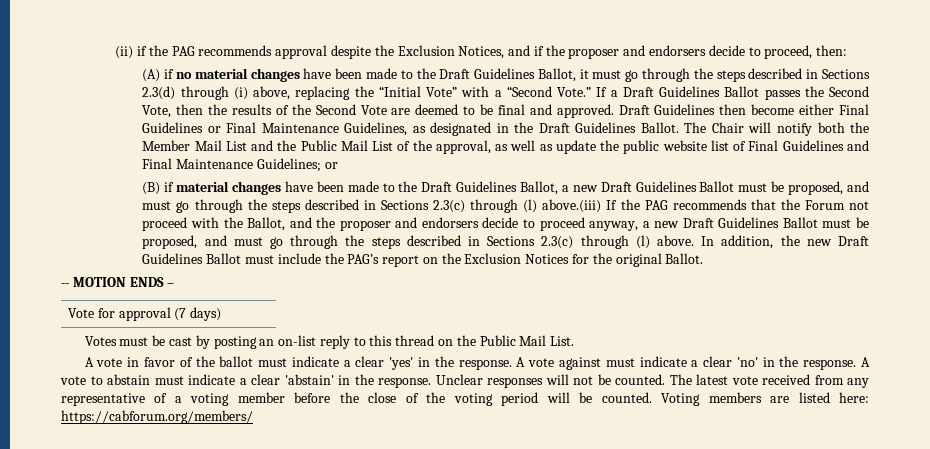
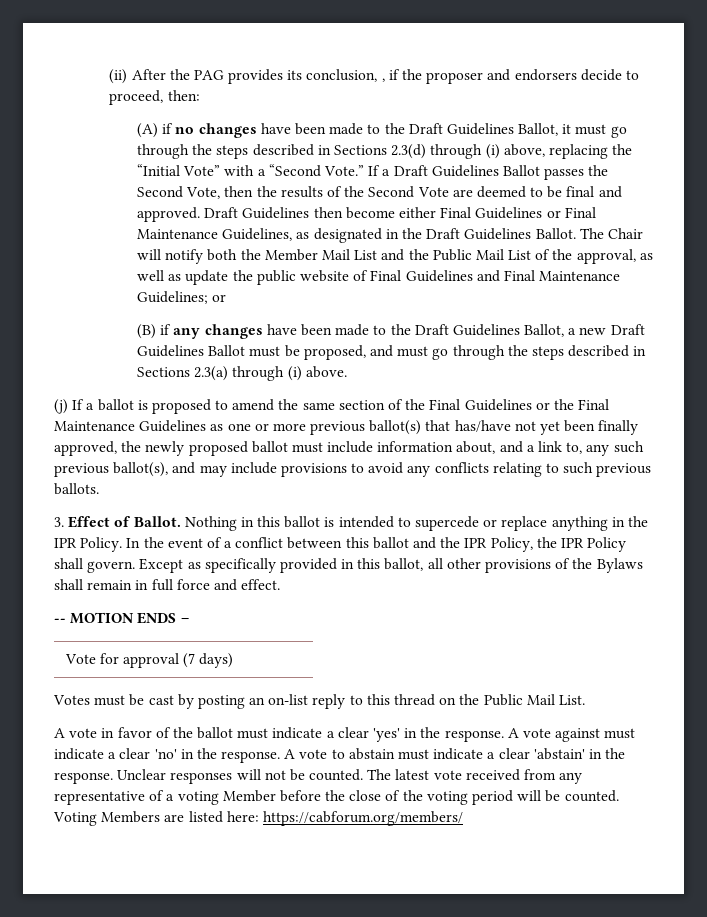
[137,45,531,59] if the PAG recommends approval despite the Exclusion Notices, and -> [131,69,385,84] After the PAG provides its conclusion, ,
[194,68,248,79] material -> (195, 130) none
[710,140,729,151] list -> (349, 276) none
[176,181,230,192] material -> [173,328,201,339] any
[433,199,869,213] [142,217,870,231] [142,235,869,249] [142,253,704,267] 2.3(c) through (l) above.(iii) If the PAG recommends that the Forum not proceed with the Ballot, and the proposer and endorsers decide to proceed anyway, a new Draft Guidelines Ballot must be proposed, and must go through the steps described in Sections 2.3(c) through (l) above. In addition, the new Draft Guidelines Ballot must include the PAG’s report on the Exclusion Notices for the original Ballot. -> [194,366,347,381] [54,399,610,414] [54,420,639,435] [54,441,644,456] [54,462,652,477] [54,483,99,495] [54,516,648,531] [54,537,627,552] [54,558,643,573] [54,579,281,591] 2.3(a) through (i) above. // (j) If a ballot is proposed to amend the same section of the Final Guidelines or the Final Maintenance Guidelines as one or more previous ballot(s) that has/have not yet been finally approved, the newly proposed ballot must include information about, and a link to, any such previous ballot(s), and may include provisions to avoid any conflicts relating to such previous ballots. // 3. Effect of Ballot. Nothing in this ballot is intended to supercede or replace anything in the IPR Policy. In the event of a conflict between this ballot and the IPR Policy, the IPR Policy shall govern. Except as specifically provided in this ballot, all other provisions of the Bylaws shall remain in full force and effect.
[237,392,285,403] member -> [222,790,276,802] Member
[708,392,762,403] members -> [101,811,161,823] Members

